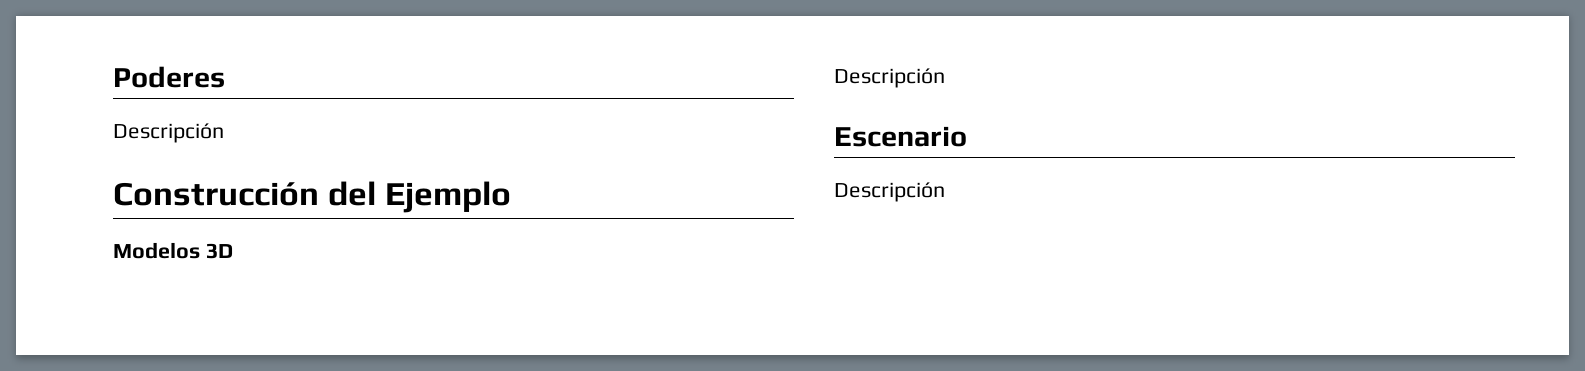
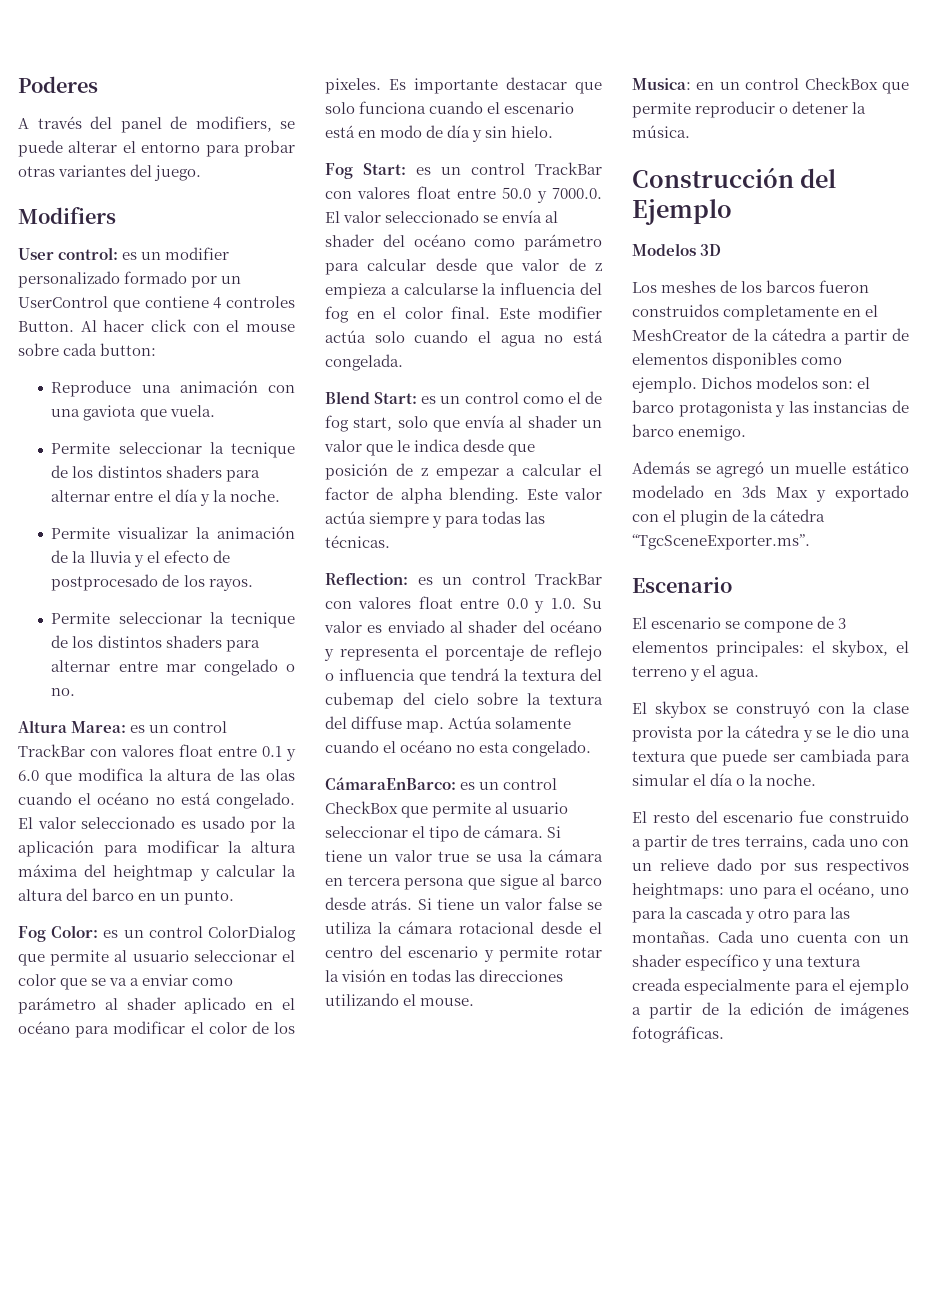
[113,123,224,143] Descripción -> [18,116,295,133] [18,140,295,157] [18,164,202,181] [18,207,116,224] [18,247,230,260] [18,271,242,288] [18,296,295,312] [18,319,295,332] [18,343,157,356] [51,380,295,397] [51,405,215,421] [51,442,295,458] [51,465,260,482] [51,489,280,506] [51,526,295,539] [51,550,230,567] [51,574,253,591] [51,612,295,628] [51,635,260,652] [51,659,295,676] [51,688,76,696] [18,720,228,733] [18,744,296,761] [18,768,295,785] [18,792,295,809] [18,816,296,833] [18,840,296,857] [18,864,296,881] [18,888,235,905] [18,925,296,942] [18,950,295,966] [18,974,234,990] [18,997,295,1014] [18,1021,295,1038] [325,77,602,94] [325,101,575,114] [325,125,554,142] [325,162,602,179] [325,186,602,203] [325,210,559,223] [325,234,602,251] [325,258,602,275] [325,282,602,299] [325,306,602,323] [325,330,603,347] [325,354,403,371] [325,391,602,404] [325,415,602,432] [324,439,536,456] [325,463,602,480] [325,487,602,504] [325,511,546,528] [325,535,390,548] [325,572,602,585] [325,596,602,613] [324,620,602,633] [324,644,602,661] [325,668,602,685] [325,692,603,709] [325,716,572,733] [325,740,592,757] [325,777,558,790] [325,801,569,818] [325,825,562,842] [325,849,603,862] [325,873,602,890] [325,897,602,910] [325,921,602,934] [325,945,602,962] [325,969,564,982] [325,993,475,1006] [632,77,909,94] [632,101,867,118] [632,125,690,138] A través del panel de modifiers, se puede alterar el entorno para probar otras variantes del juego. // Modifiers // User control: es un modifier personalizado formado por un UserControl que contiene 4 controles Button. Al hacer click con el mouse sobre cada button: // Reproduce una animación con una gaviota que vuela. // Permite seleccionar la tecnique de los distintos shaders para alternar entre el día y la noche. // Permite visualizar la animación de la lluvia y el efecto de postprocesado de los rayos. // Permite seleccionar la tecnique de los distintos shaders para alternar entre mar congelado o no. // Altura Marea: es un control TrackBar con valores float entre 0.1 y 6.0 que modifica la altura de las olas cuando el océano no está congelado. El valor seleccionado es usado por la aplicación para modificar la altura máxima del heightmap y calcular la altura del barco en un punto. // Fog Color: es un control ColorDialog que permite al usuario seleccionar el color que se va a enviar como parámetro al shader aplicado en el océano para modificar el color de los pixeles. Es importante destacar que solo funciona cuando el escenario está en modo de día y sin hielo. // Fog Start: es un control TrackBar con valores float entre 50.0 y 7000.0. El valor seleccionado se envía al shader del océano como parámetro para calcular desde que valor de z empieza a calcularse la influencia del fog en el color final. Este modifier actúa solo cuando el agua no está congelada. // Blend Start: es un control como el de fog start, solo que envía al shader un valor que le indica desde que posición de z empezar a calcular el factor de alpha blending. Este valor actúa siempre y para todas las técnicas. // Reflection: es un control TrackBar con valores float entre 0.0 y 1.0. Su valor es enviado al shader del océano y representa el porcentaje de reflejo o influencia que tendrá la textura del cubemap del cielo sobre la textura del diffuse map. Actúa solamente cuando el océano no esta congelado. // CámaraEnBarco: es un control CheckBox que permite al usuario seleccionar el tipo de cámara. Si tiene un valor true se usa la cámara en tercera persona que sigue al barco desde atrás. Si tiene un valor false se utiliza la cámara rotacional desde el centro del escenario y permite rotar la visión en todas las direcciones utilizando el mouse. // Musica: en un control CheckBox que permite reproducir o detener la música.
[834,68,945,88] [834,126,967,147] [834,182,945,202] Descripción // Escenario // Descripción -> [632,280,870,293] [632,304,879,321] [632,328,909,345] [632,352,843,369] [632,376,871,393] [632,400,909,417] [632,424,747,441] [632,461,909,478] [632,485,909,502] [632,509,826,526] [632,534,810,550] [632,577,732,593] [632,616,847,633] [632,640,909,657] [632,665,760,681] [632,701,909,718] [632,725,910,742] [632,749,910,766] [632,773,817,786] [632,810,909,823] [632,834,909,851] [632,858,909,875] [632,882,909,899] [632,906,851,923] [632,930,909,943] [632,954,862,971] [632,978,909,995] [632,1002,909,1019] [632,1026,724,1043] Los meshes de los barcos fueron construidos completamente en el MeshCreator de la cátedra a partir de elementos disponibles como ejemplo. Dichos modelos son: el barco protagonista y las instancias de barco enemigo. // Además se agregó un muelle estático modelado en 3ds Max y exportado con el plugin de la cátedra “TgcSceneExporter.ms”. // Escenario // El escenario se compone de 3 elementos principales: el skybox, el terreno y el agua. // El skybox se construyó con la clase provista por la cátedra y se le dio una textura que puede ser cambiada para simular el día o la noche. // El resto del escenario fue construido a partir de tres terrains, cada uno con un relieve dado por sus respectivos heightmaps: uno para el océano, uno para la cascada y otro para las montañas. Cada uno cuenta con un shader específico y una textura creada especialmente para el ejemplo a partir de la edición de imágenes fotográficas.

